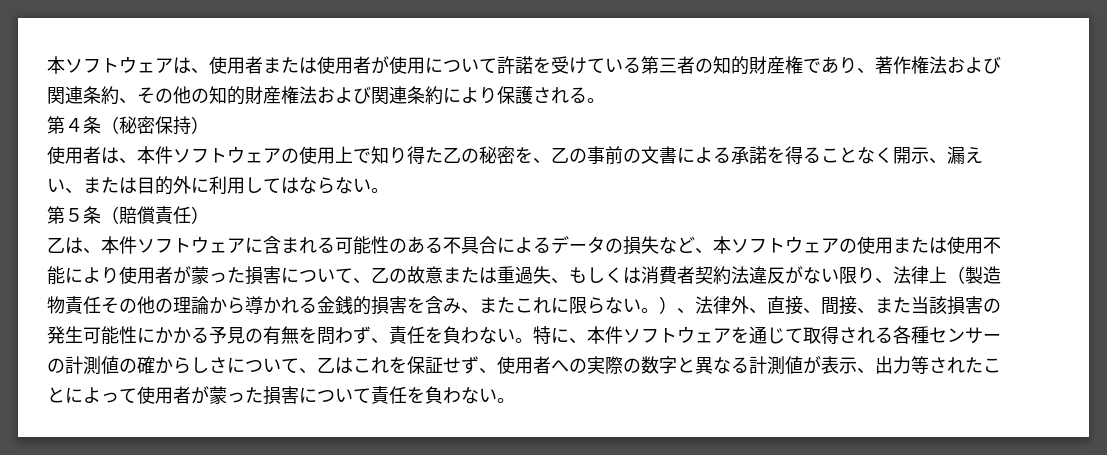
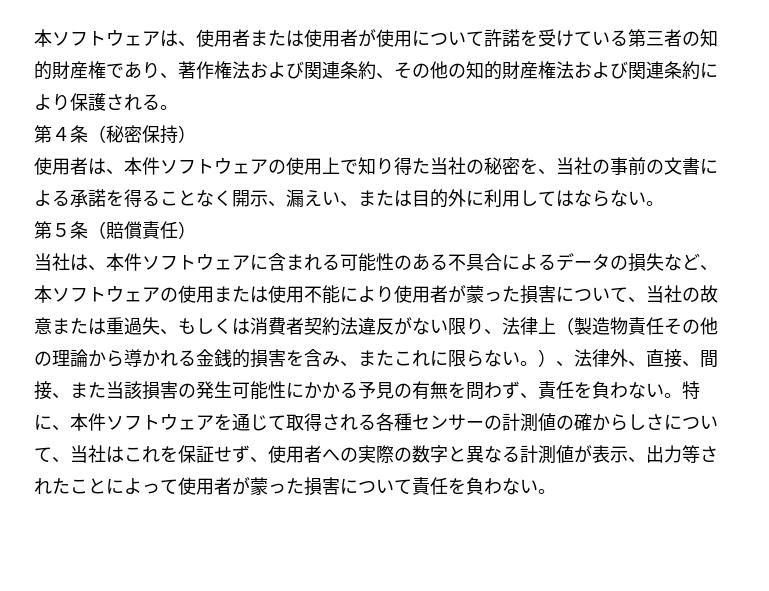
[443,147,461,163] 乙 -> [430,157,466,175] 当社
[551,147,569,163] 乙 -> [556,157,592,175] 当社
[47,237,65,253] 乙 -> [34,253,70,271] 当社
[371,267,389,283] 乙 -> [646,285,682,303] 当社
[317,357,335,373] 乙 -> [70,445,106,463] 当社

